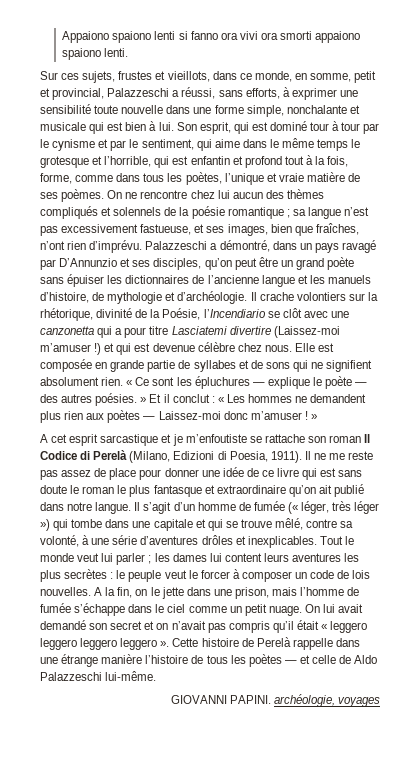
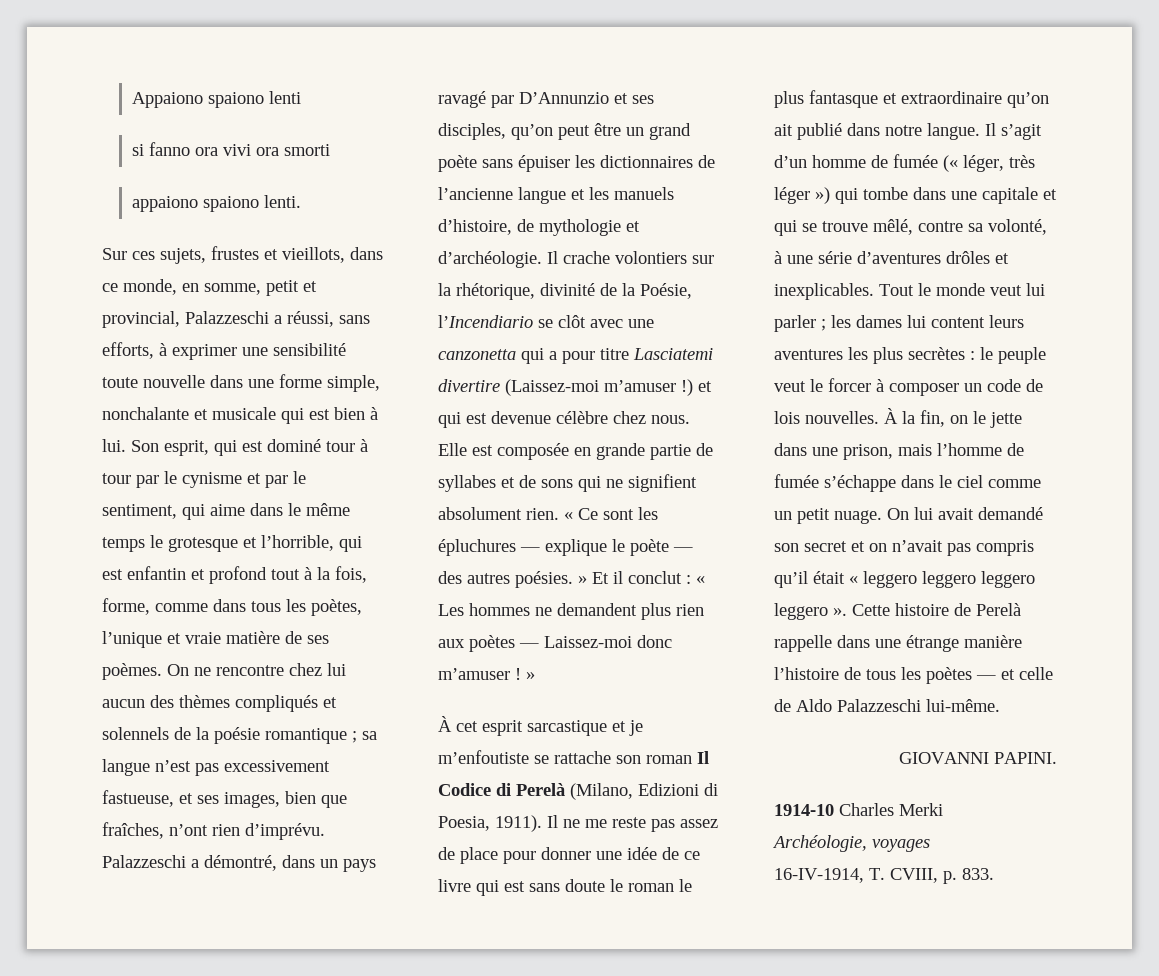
(176, 35) none -> (301, 97) //
(313, 35) none -> (330, 150) //
[40,434,48,443] A -> [438,716,452,732] À
[94,587,103,596] A -> [884,408,898,424] À
[273,694,380,707] archéologie, voyages -> [774,803,943,816] [772,835,930,852] [774,868,994,884] // 1914-10 Charles Merki // Archéologie, voyages // 16-IV-1914, T. CVIII, p. 833.

